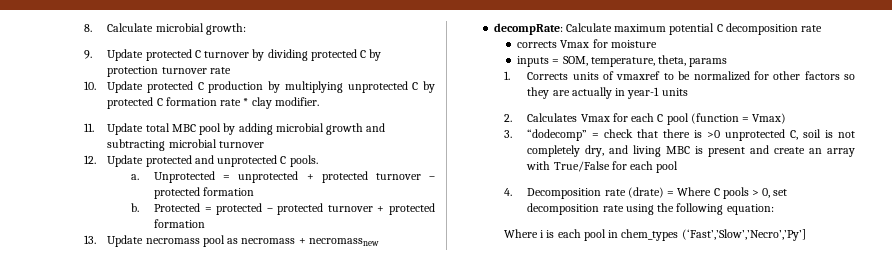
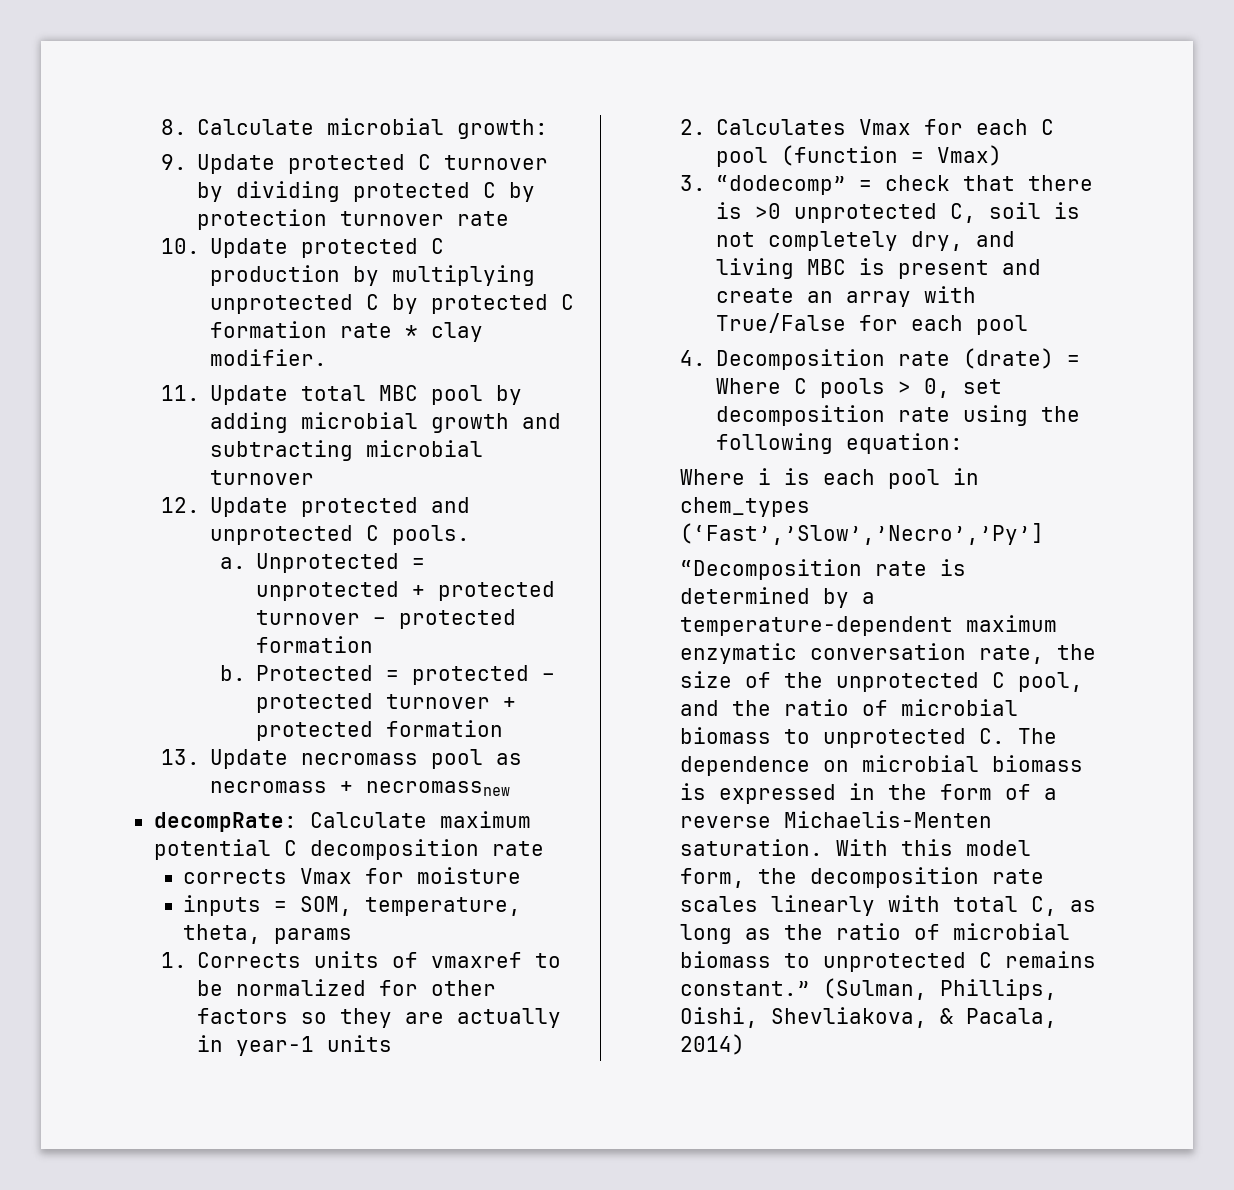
(806, 235) none -> [679,559,966,580] [679,587,875,608] [679,615,1057,636] [679,643,1096,664] [679,671,1083,692] [679,699,1018,716] [679,727,1057,748] [679,755,1083,776] [679,783,1057,804] [679,811,992,828] [679,839,1031,856] [679,867,1044,888] [679,895,1096,916] [679,923,1070,944] [679,951,1096,972] [679,978,1057,1000] [679,1007,1057,1028] [679,1034,745,1055] // “Decomposition rate is determined by a temperature-dependent maximum enzymatic conversation rate, the size of the unprotected C pool, and the ratio of microbial biomass to unprotected C. The dependence on microbial biomass is expressed in the form of a reverse Michaelis-Menten saturation. With this model form, the decomposition rate scales linearly with total C, as long as the ratio of microbial biomass to unprotected C remains constant.” (Sulman, Phillips, Oishi, Shevliakova, & Pacala, 2014)

